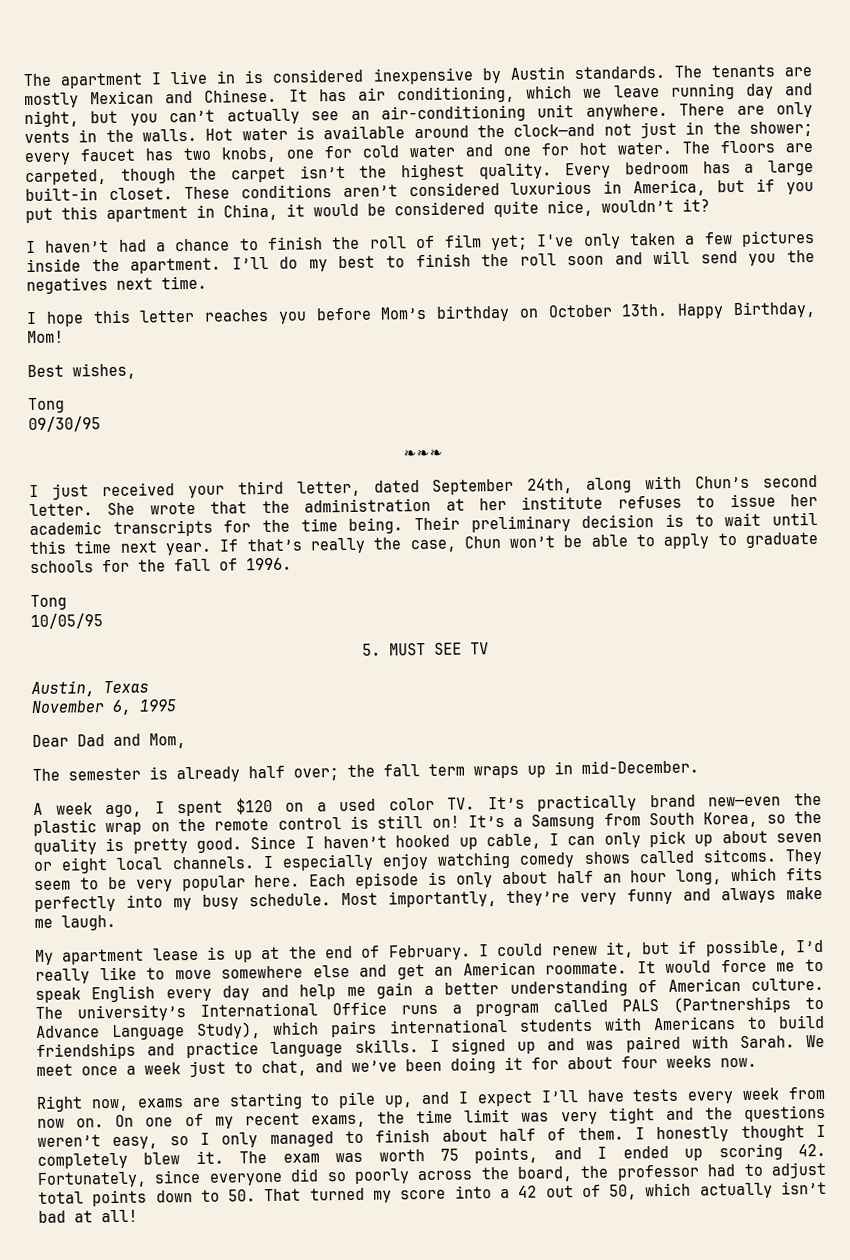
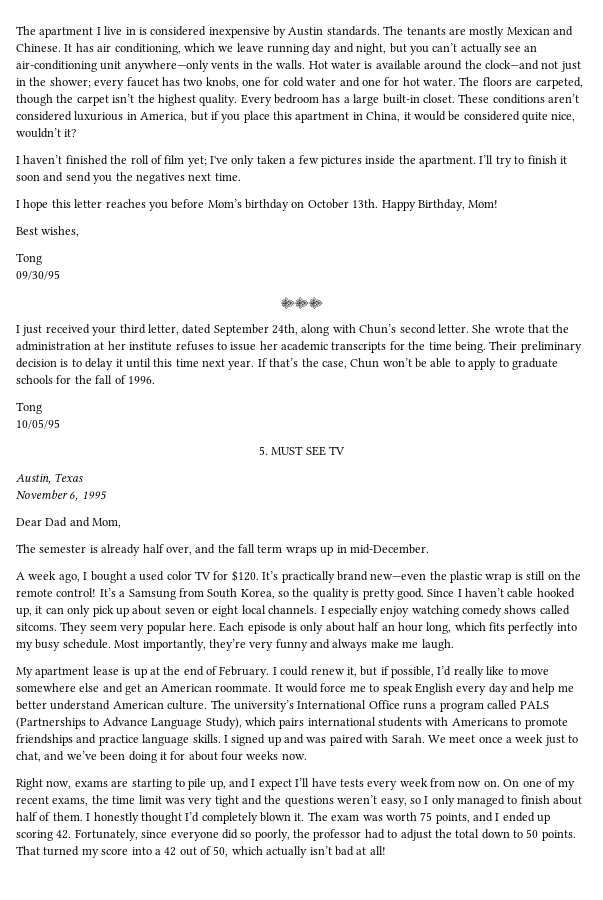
[585,102,813,120] anywhere. There are only -> [124,60,209,72] anywhere—only
[25,207,53,224] put -> [243,111,270,123] place
[118,236,324,252] had a chance to finish -> [65,155,108,165] finished
[279,253,557,272] do my best to finish the roll -> [495,155,567,167] try to finish it
[653,250,691,265] will -> (64, 177) none
[724,512,762,527] wait -> [85,358,123,370] delay it
[309,537,366,554] really -> (299, 362) none
[293,768,339,781] over; -> [165,544,216,555] over, and
[177,797,476,817] spent $120 on a used color TV. -> [90,570,259,583] bought a used color TV for $120.
(143, 829) none -> [514,571,546,580] is still
[277,815,460,830] control is still on! -> [56,588,97,597] control!
[395,833,560,850] hooked up cable, I -> [507,588,575,598] [16,606,43,617] cable hooked up, it
[79,876,127,890] to be -> (117, 627) none
[376,979,658,999] gain a better understanding of -> [16,700,111,710] better understand
[778,1014,826,1029] build -> [524,718,568,729] promote
[816,1124,827,1138] [37,1152,181,1169] I completely blew -> [185,812,291,824] I’d completely blown
[353,1166,574,1184] poorly across the board, -> [254,829,290,841] poorly,
[38,1189,257,1207] total points down to 50. -> [434,829,576,841] the total down to 50 points.

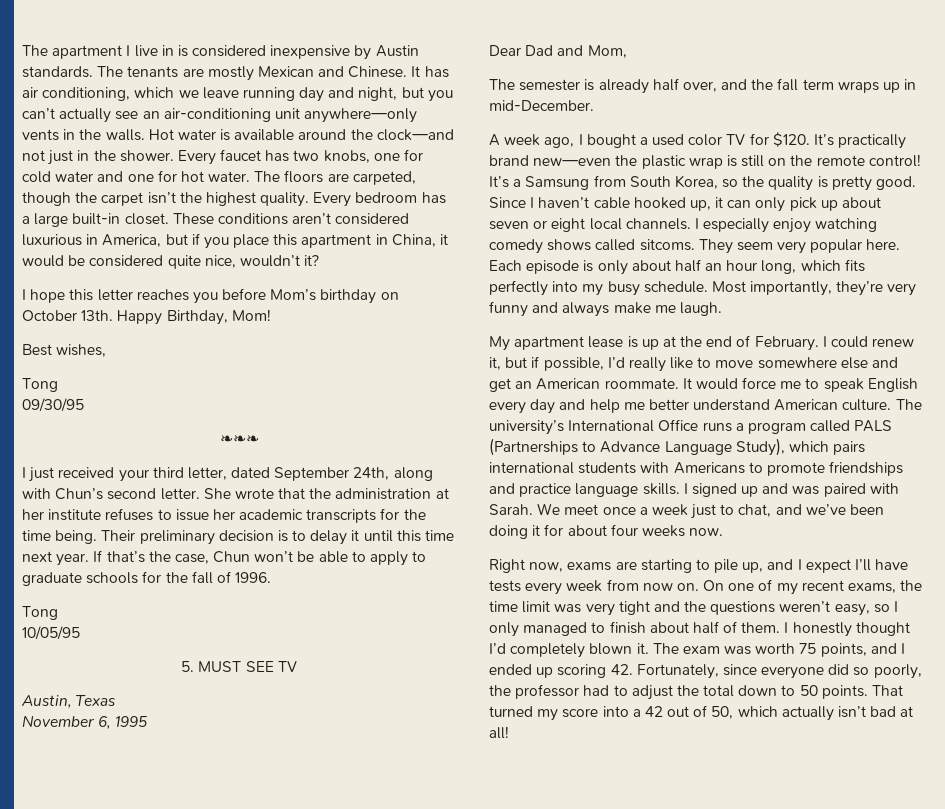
[49,77,125,89] shower; every -> [119,150,216,165] shower. Every
[16,155,567,167] [16,172,241,184] // I haven’t finished the roll of film yet; I've only taken a few pictures inside the apartment. I’ll try to finish it soon and send you the negatives next time. -> (320, 260) none

